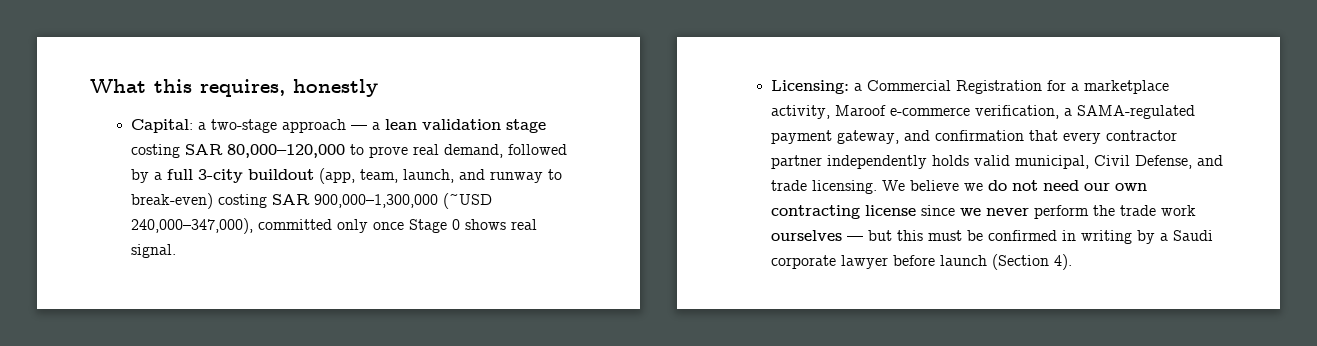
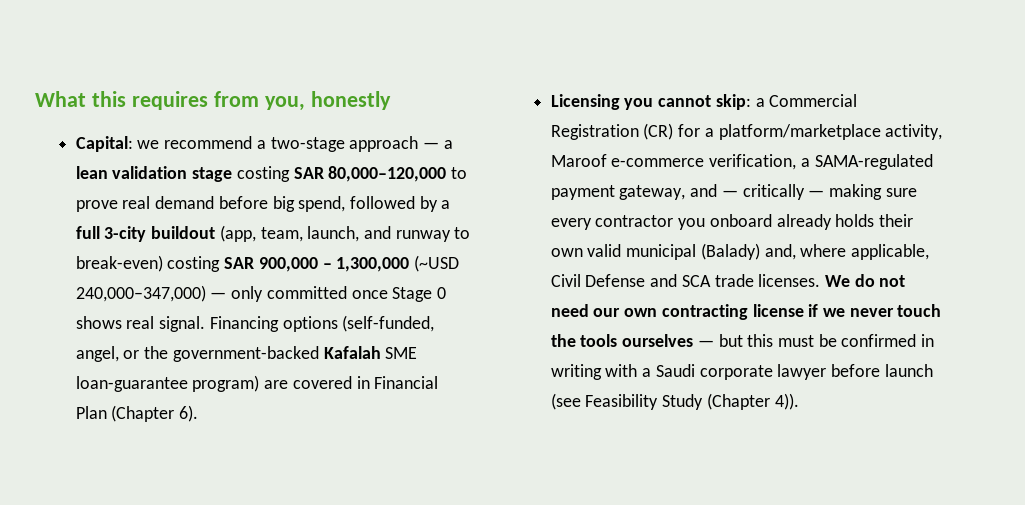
[200,79,285,97] requires, -> [131,91,305,111] requires from you,
(194, 126) none -> [137,136,253,149] we recommend
[444,144,504,158] demand, -> [155,196,346,212] demand before big spend,
[314,193,493,209] [131,218,369,234] 900,000–1,300,000 (~USD 240,000–347,000), committed only -> [258,255,460,272] [75,285,347,302] 900,000 – 1,300,000 (~USD 240,000–347,000) — only committed
[771,80,850,94] // Licensing: -> [209,315,435,332] [75,346,418,362] [75,375,439,392] [75,405,199,422] [550,94,751,110] Financing options (self-funded, angel, or the government-backed Kafalah SME loan-guarantee program) are covered in Financial Plan (Chapter 6). // Licensing you cannot skip:
(1043, 87) none -> [643,123,674,140] (CR)
[1084,80,1170,94] marketplace -> [718,124,881,140] platform/marketplace
[935,130,1178,144] [771,155,1224,169] [771,180,984,194] confirmation that every contractor partner independently holds valid municipal, Civil Defense, and trade licensing. We believe we -> [721,184,917,200] [550,214,914,230] [550,243,930,260] [550,274,851,287] — critically — making sure every contractor you onboard already holds their own valid municipal (Balady) and, where applicable, Civil Defense and SCA trade licenses. We
[921,205,956,216] since -> [808,304,819,317] if
[1034,205,1197,219] perform the trade work -> [897,304,942,317] [550,334,618,347] touch the tools
[1137,230,1156,244] by -> [605,364,638,377] with
[992,254,1073,270] (Section 4). -> [550,393,799,410] (see Feasibility Study (Chapter 4)).

